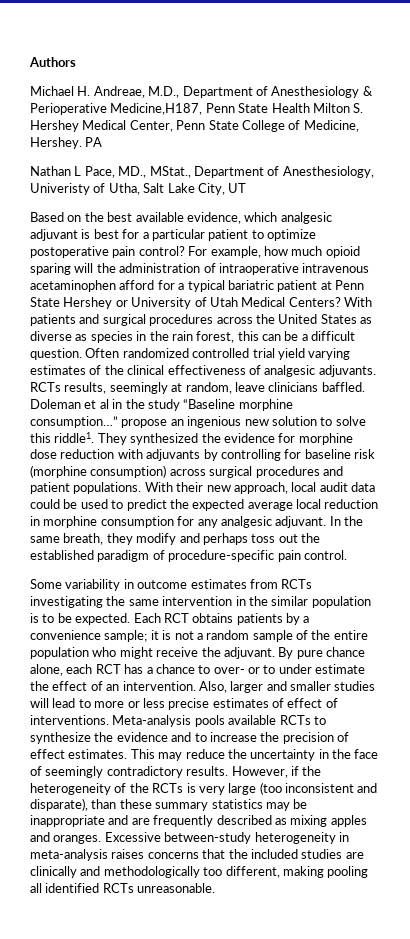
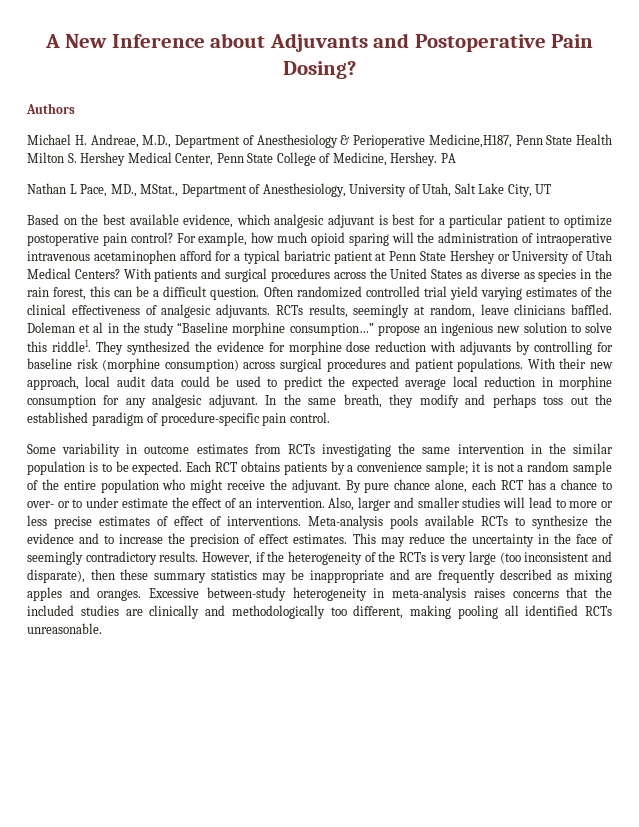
(29, 62) none -> [44,33,594,52] [283,61,356,79] A New Inference about Adjuvants and Postoperative Pain Dosing? //
[30,183,140,195] Univeristy of Utha, -> [349,183,452,197] University of Utah,
[91,799,117,809] than -> [90,569,115,580] then

